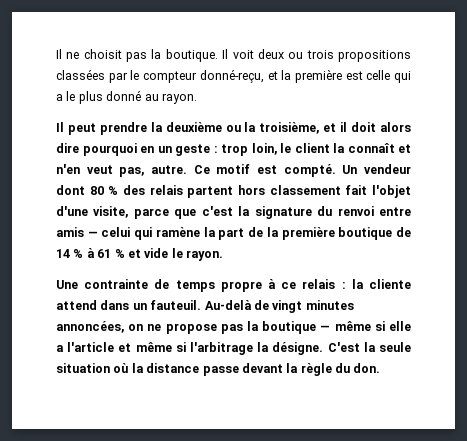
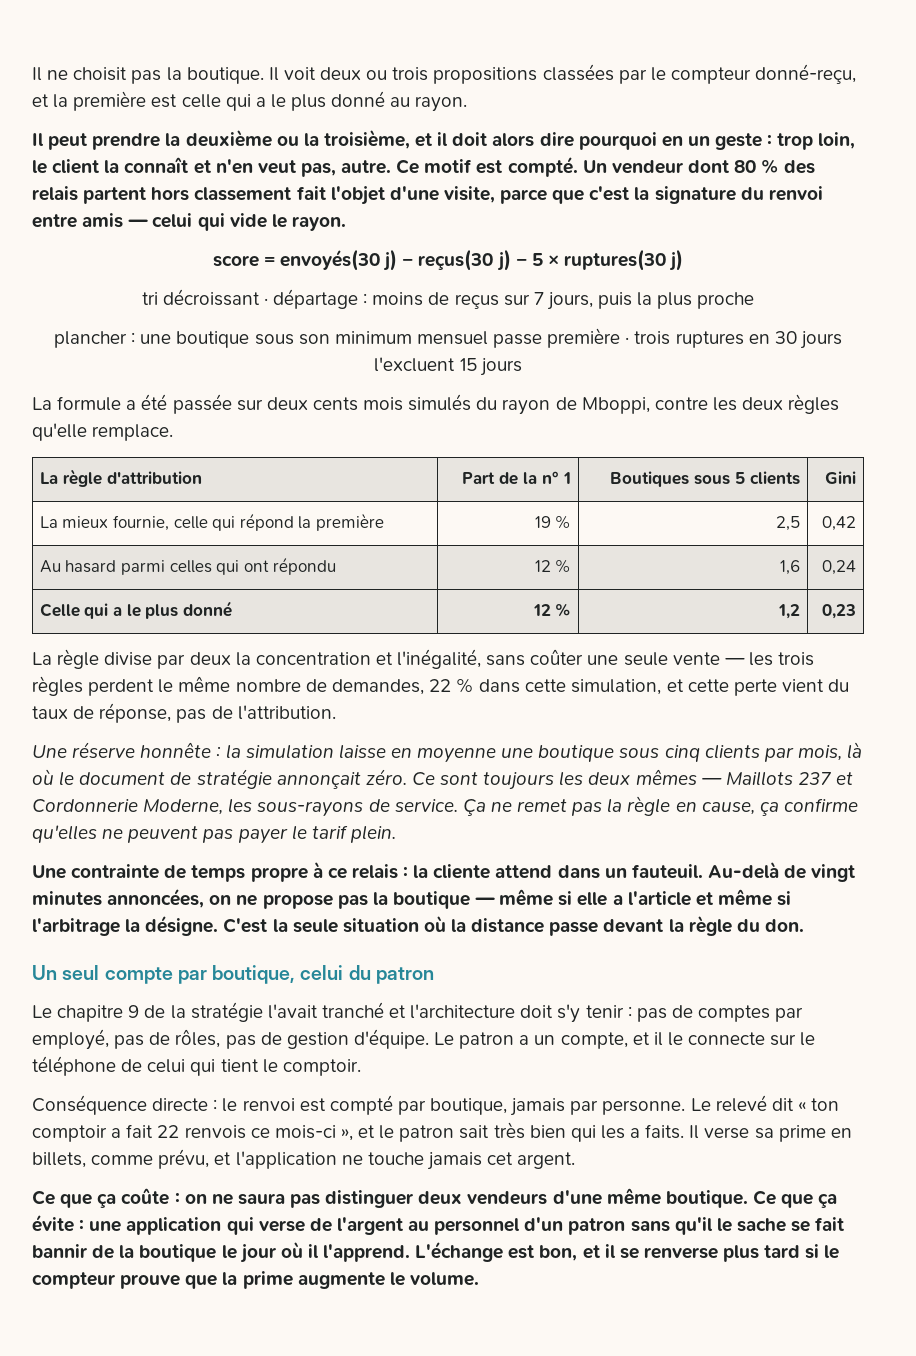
[155,227,411,240] [56,248,223,261] ramène la part de la première boutique de 14 % à 61 % et vide le rayon. -> [229,213,346,231] [212,249,684,271] [141,289,755,310] [54,328,842,349] [374,357,522,376] [32,394,840,415] [32,423,174,441] [39,469,202,487] [462,471,572,485] [610,471,801,487] [825,471,857,484] [39,513,384,531] [534,515,572,529] [776,516,801,531] [822,516,857,531] [39,557,337,575] [534,559,572,573] [780,560,801,575] [822,560,857,575] [39,601,232,619] [532,603,572,617] [778,604,801,619] [822,604,857,619] [32,649,815,669] [32,676,850,696] [32,703,336,723] [32,742,863,763] [32,769,854,790] [32,796,858,817] [32,825,396,844] vide le rayon. // score = envoyés(30 j) − reçus(30 j) − 5 × ruptures(30 j) // tri décroissant · départage : moins de reçus sur 7 jours, puis la plus proche // plancher : une boutique sous son minimum mensuel passe première · trois ruptures en 30 jours l'excluent 15 jours // La formule a été passée sur deux cents mois simulés du rayon de Mboppi, contre les deux règles qu'elle remplace. // La règle d'attribution | Part de la n° 1 | Boutiques sous 5 clients | Gini // La mieux fournie, celle qui répond la première | 19 % | 2,5 | 0,42 // Au hasard parmi celles qui ont répondu | 12 % | 1,6 | 0,24 // Celle qui a le plus donné | 12 % | 1,2 | 0,23 // La règle divise par deux la concentration et l'inégalité, sans coûter une seule vente — les trois règles perdent le même nombre de demandes, 22 % dans cette simulation, et cette perte vient du taux de réponse, pas de l'attribution. // Une réserve honnête : la simulation laisse en moyenne une boutique sous cinq clients par mois, là où le document de stratégie annonçait zéro. Ce sont toujours les deux mêmes — Maillots 237 et Cordonnerie Moderne, les sous-rayons de service. Ça ne remet pas la règle en cause, ça confirme qu'elles ne peuvent pas payer le tarif plein.
(381, 368) none -> [32,965,434,984] [32,1002,804,1023] [32,1029,816,1050] [32,1056,361,1076] [32,1095,840,1116] [32,1122,852,1142] [32,1149,576,1170] [32,1188,838,1208] [32,1214,845,1235] [32,1241,840,1263] [32,1271,479,1289] // Un seul compte par boutique, celui du patron // Le chapitre 9 de la stratégie l'avait tranché et l'architecture doit s'y tenir : pas de comptes par employé, pas de rôles, pas de gestion d'équipe. Le patron a un compte, et il le connecte sur le téléphone de celui qui tient le comptoir. // Conséquence directe : le renvoi est compté par boutique, jamais par personne. Le relevé dit « ton comptoir a fait 22 renvois ce mois-ci », et le patron sait très bien qui les a faits. Il verse sa prime en billets, comme prévu, et l'application ne touche jamais cet argent. // Ce que ça coûte : on ne saura pas distinguer deux vendeurs d'une même boutique. Ce que ça évite : une application qui verse de l'argent au personnel d'un patron sans qu'il le sache se fait bannir de la boutique le jour où il l'apprend. L'échange est bon, et il se renverse plus tard si le compteur prouve que la prime augmente le volume.

